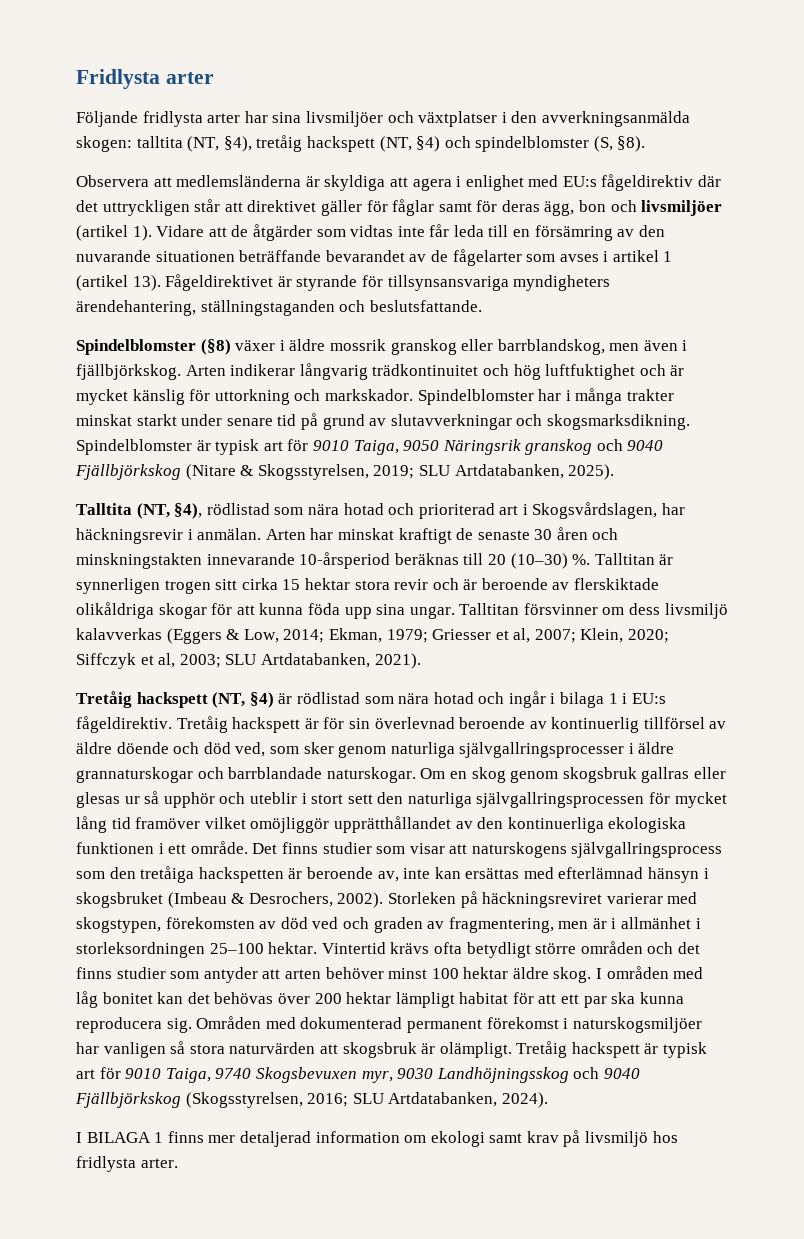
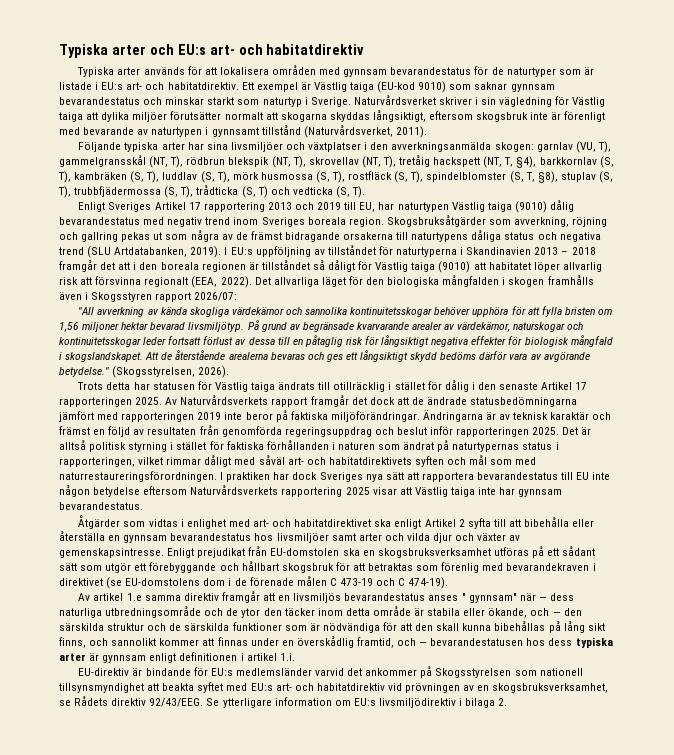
[76,69,214,89] Fridlysta arter -> [59,44,365,58] [77,65,594,77] [59,81,555,93] [59,95,606,107] [59,110,606,122] [59,125,427,138] Typiska arter och EU:s art- och habitatdirektiv // Typiska arter används för att lokalisera områden med gynnsam bevarandestatus för de naturtyper som är listade i EU:s art- och habitatdirektiv. Ett exempel är Västlig taiga (EU-kod 9010) som saknar gynnsam bevarandestatus och minskar starkt som naturtyp i Sverige. Naturvårdsverket skriver i sin vägledning för Västlig taiga att dylika miljöer förutsätter normalt att skogarna skyddas långsiktigt, eftersom skogsbruk inte är förenligt med bevarande av naturtypen i gynnsamt tillstånd (Naturvårdsverket, 2011).
[142,111,203,127] fridlysta -> [124,142,159,152] typiska
[136,135,646,152] [76,174,722,191] [76,199,723,216] [76,224,665,241] [76,249,673,266] [76,274,611,291] [76,300,482,316] [76,339,688,355] [76,363,685,380] [76,388,674,405] [76,413,690,430] [76,439,664,455] [75,464,615,480] [76,502,686,519] [76,527,619,544] [76,552,674,569] [76,578,660,594] [76,602,728,619] [76,628,670,644] [76,653,421,669] [76,691,666,708] [76,716,727,733] [76,742,675,758] [76,767,726,783] [76,791,727,808] [76,816,687,833] [76,841,723,858] [76,866,709,883] [76,891,698,908] [76,917,701,933] [76,941,700,958] [76,966,704,983] [76,991,684,1008] [76,1016,702,1033] [76,1041,708,1058] [76,1067,640,1083] [75,1092,548,1108] [76,1130,678,1147] [76,1156,178,1172] talltita (NT, §4), tretåig hackspett (NT, §4) och spindelblomster (S, §8). // Observera att medlemsländerna är skyldiga att agera i enlighet med EU:s fågeldirektiv där det uttryckligen står att direktivet gäller för fåglar samt för deras ägg, bon och livsmiljöer (artikel 1). Vidare att de åtgärder som vidtas inte får leda till en försämring av den nuvarande situationen beträffande bevarandet av de fågelarter som avses i artikel 1 (artikel 13). Fågeldirektivet är styrande för tillsynsansvariga myndigheters ärendehantering, ställningstaganden och beslutsfattande. // Spindelblomster (§8) växer i äldre mossrik granskog eller barrblandskog, men även i fjällbjörkskog. Arten indikerar långvarig trädkontinuitet och hög luftfuktighet och är mycket känslig för uttorkning och markskador. Spindelblomster har i många trakter minskat starkt under senare tid på grund av slutavverkningar och skogsmarksdikning. Spindelblomster är typisk art för 9010 Taiga, 9050 Näringsrik granskog och 9040 Fjällbjörkskog (Nitare & Skogsstyrelsen, 2019; SLU Artdatabanken, 2025). // Talltita (NT, §4), rödlistad som nära hotad och prioriterad art i Skogsvårdslagen, har häckningsrevir i anmälan. Arten har minskat kraftigt de senaste 30 åren och minskningstakten innevarande 10-årsperiod beräknas till 20 (10–30) %. Talltitan är synnerligen trogen sitt cirka 15 hektar stora revir och är beroende av flerskiktade olikåldriga skogar för att kunna föda upp sina ungar. Talltitan försvinner om dess livsmiljö kalavverkas (Eggers & Low, 2014; Ekman, 1979; Griesser et al, 2007; Klein, 2020; Siffczyk et al, 2003; SLU Artdatabanken, 2021). // Tretåig hackspett (NT, §4) är rödlistad som nära hotad och ingår i bilaga 1 i EU:s fågeldirektiv. Tretåig hackspett är för sin överlevnad beroende av kontinuerlig tillförsel av äldre döende och död ved, som sker genom naturliga självgallringsprocesser i äldre grannaturskogar och barrblandade naturskogar. Om en skog genom skogsbruk gallras eller glesas ur så upphör och uteblir i stort sett den naturliga självgallringsprocessen för mycket lång tid framöver vilket omöjliggör upprätthållandet av den kontinuerliga ekologiska funktionen i ett område. Det finns studier som visar att naturskogens självgallringsprocess som den tretåiga hackspetten är beroende av, inte kan ersättas med efterlämnad hänsyn i skogsbruket (Imbeau & Desrochers, 2002). Storleken på häckningsreviret varierar med skogstypen, förekomsten av död ved och graden av fragmentering, men är i allmänhet i storleksordningen 25–100 hektar. Vintertid krävs ofta betydligt större områden och det finns studier som antyder att arten behöver minst 100 hektar äldre skog. I områden med låg bonitet kan det behövas över 200 hektar lämpligt habitat för att ett par ska kunna reproducera sig. Områden med dokumenterad permanent förekomst i naturskogsmiljöer har vanligen så stora naturvärden att skogsbruk är olämpligt. Tretåig hackspett är typisk art för 9010 Taiga, 9740 Skogsbevuxen myr, 9030 Landhöjningsskog och 9040 Fjällbjörkskog (Skogsstyrelsen, 2016; SLU Artdatabanken, 2024). // I BILAGA 1 finns mer detaljerad information om ekologi samt krav på livsmiljö hos fridlysta arter. -> [536,141,611,153] [59,155,614,168] [58,171,613,183] [58,185,366,198] [78,200,574,213] [59,215,608,227] [59,230,601,242] [59,245,596,258] [59,260,602,273] [59,275,594,288] [59,292,238,302] [78,306,612,317] [59,320,584,332] [59,335,613,347] [59,350,590,362] [59,366,230,378] [77,380,588,392] [59,395,578,407] [59,410,612,422] [59,425,592,437] [59,440,559,452] [59,455,537,467] [59,471,611,482] [59,485,563,497] [59,502,143,510] [78,515,595,529] [59,531,521,543] [59,546,596,558] [59,561,596,573] [59,576,449,589] [78,591,574,603] [59,606,582,618] [59,621,605,633] [59,636,613,648] [59,652,295,663] [78,666,583,678] [59,682,609,693] [59,696,508,708] garnlav (VU, T), gammelgransskål (NT, T), rödbrun blekspik (NT, T), skrovellav (NT, T), tretåig hackspett (NT, T, §4), barkkornlav (S, T), kambräken (S, T), luddlav (S, T), mörk husmossa (S, T), rostfläck (S, T), spindelblomster (S, T, §8), stuplav (S, T), trubbfjädermossa (S, T), trådticka (S, T) och vedticka (S, T). // Enligt Sveriges Artikel 17 rapportering 2013 och 2019 till EU, har naturtypen Västlig taiga (9010) dålig bevarandestatus med negativ trend inom Sveriges boreala region. Skogsbruksåtgärder som avverkning, röjning och gallring pekas ut som några av de främst bidragande orsakerna till naturtypens dåliga status och negativa trend (SLU Artdatabanken, 2019). I EU:s uppföljning av tillståndet för naturtyperna i Skandinavien 2013 – 2018 framgår det att i den boreala regionen är tillståndet så dåligt för Västlig taiga (9010) att habitatet löper allvarlig risk att försvinna regionalt (EEA, 2022). Det allvarliga läget för den biologiska mångfalden i skogen framhålls även i Skogsstyren rapport 2026/07: // "All avverkning av kända skogliga värdekärnor och sannolika kontinuitetsskogar behöver upphöra för att fylla bristen om 1,56 miljoner hektar bevarad livsmiljötyp. På grund av begränsade kvarvarande arealer av värdekärnor, naturskogar och kontinuitetsskogar leder fortsatt förlust av dessa till en påtaglig risk för långsiktigt negativa effekter för biologisk mångfald i skogslandskapet. Att de återstående arealerna bevaras och ges ett långsiktigt skydd bedöms därför vara av avgörande betydelse." (Skogsstyrelsen, 2026). // Trots detta har statusen för Västlig taiga ändrats till otillräcklig i stället för dålig i den senaste Artikel 17 rapporteringen 2025. Av Naturvårdsverkets rapport framgår det dock att de ändrade statusbedömningarna jämfört med rapporteringen 2019 inte beror på faktiska miljöförändringar. Ändringarna är av teknisk karaktär och främst en följd av resultaten från genomförda regeringsuppdrag och beslut inför rapporteringen 2025. Det är alltså politisk styrning i stället för faktiska förhållanden i naturen som ändrat på naturtypernas status i rapporteringen, vilket rimmar dåligt med såväl art- och habitatdirektivets syften och mål som med naturrestaureringsförordningen. I praktiken har dock Sveriges nya sätt att rapportera bevarandestatus till EU inte någon betydelse eftersom Naturvårdsverkets rapportering 2025 visar att Västlig taiga inte har gynnsam bevarandestatus. // Åtgärder som vidtas i enlighet med art- och habitatdirektivet ska enligt Artikel 2 syfta till att bibehålla eller återställa en gynnsam bevarandestatus hos livsmiljöer samt arter och vilda djur och växter av gemenskapsintresse. Enligt prejudikat från EU-domstolen ska en skogsbruksverksamhet utföras på ett sådant sätt som utgör ett förebyggande och hållbart skogsbruk för att betraktas som förenlig med bevarandekraven i direktivet (se EU-domstolens dom i de förenade målen C 473-19 och C 474-19). // Av artikel 1.e samma direktiv framgår att en livsmiljös bevarandestatus anses " gynnsam" när — dess naturliga utbredningsområde och de ytor den täcker inom detta område är stabila eller ökande, och — den särskilda struktur och de särskilda funktioner som är nödvändiga för att den skall kunna bibehållas på lång sikt finns, och sannolikt kommer att finnas under en överskådlig framtid, och — bevarandestatusen hos dess typiska arter är gynnsam enligt definitionen i artikel 1.i. // EU-direktiv är bindande för EU:s medlemsländer varvid det ankommer på Skogsstyrelsen som nationell tillsynsmyndighet att beakta syftet med EU:s art- och habitatdirektiv vid prövningen av en skogsbruksverksamhet, se Rådets direktiv 92/43/EEG. Se ytterligare information om EU:s livsmiljödirektiv i bilaga 2.

